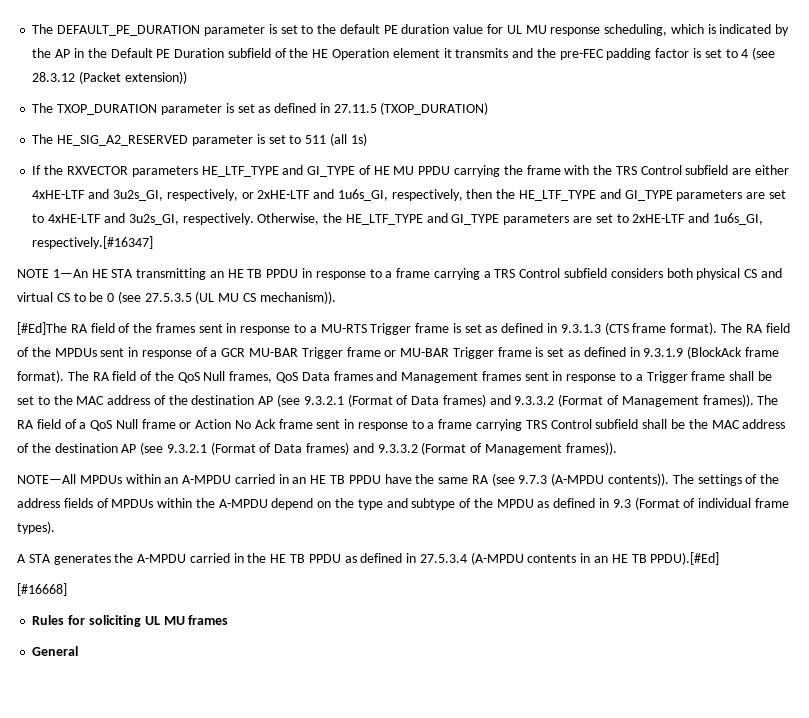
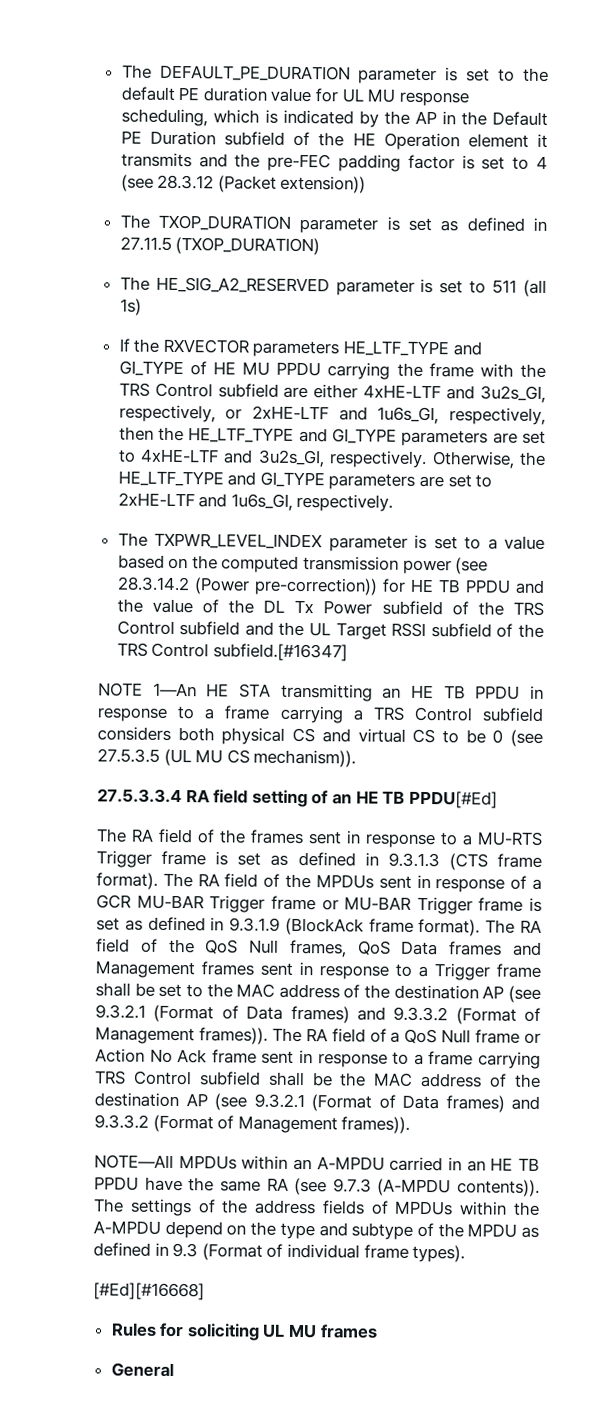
[32,236,154,249] respectively.[#16347] -> [296,493,394,512] [117,532,545,552] [117,554,489,575] [116,576,545,596] [116,598,544,616] [116,620,545,640] [116,642,348,662] respectively. // The TXPWR_LEVEL_INDEX parameter is set to a value based on the computed transmission power (see 28.3.14.2 (Power pre-correction)) for HE TB PPDU and the value of the DL Tx Power subfield of the TRS Control subfield and the UL Target RSSI subfield of the TRS Control subfield.[#16347]
[17,322,67,335] [#Ed]The -> [97,788,498,809] [96,828,127,843] 27.5.3.3.4 RA field setting of an HE TB PPDU[#Ed] // The
[17,552,720,565] [17,583,67,596] A STA generates the A-MPDU carried in the HE TB PPDU as defined in 27.5.3.4 (A-MPDU contents in an HE TB PPDU).[#Ed] // [#16668] -> [93,1282,205,1301] [#Ed][#16668]

